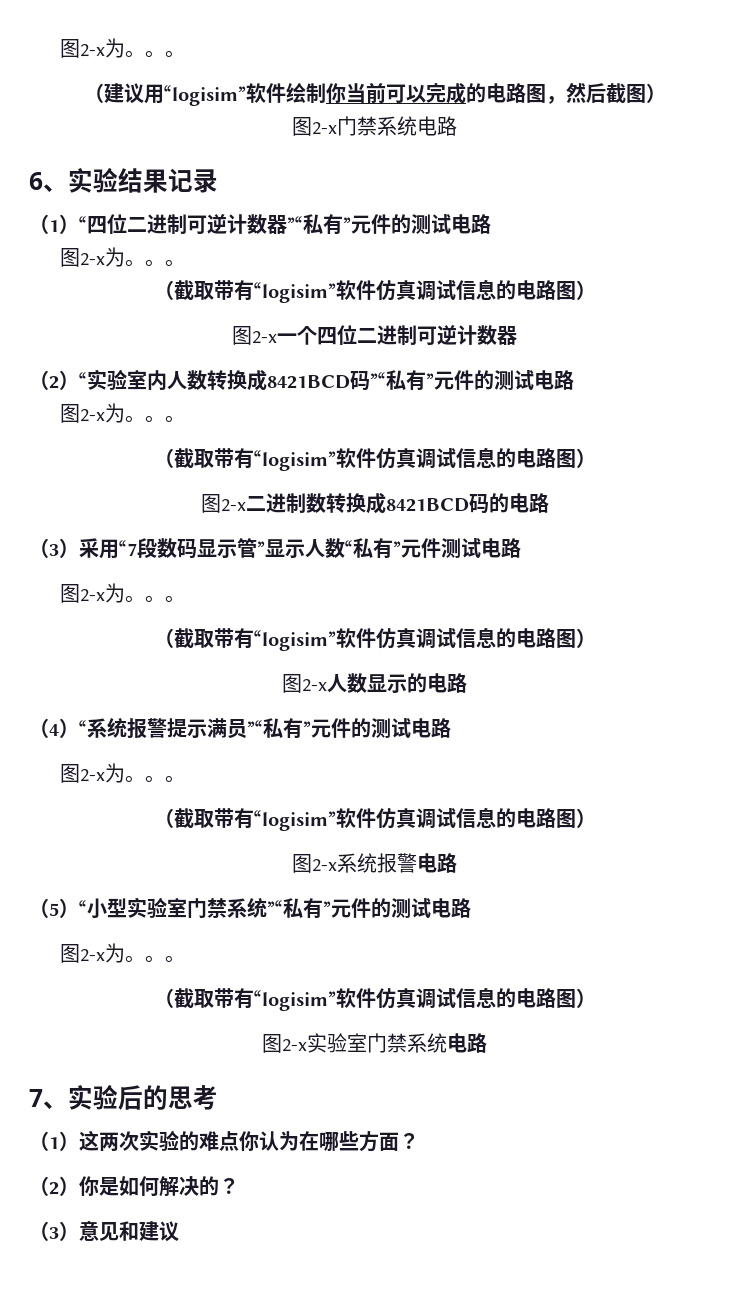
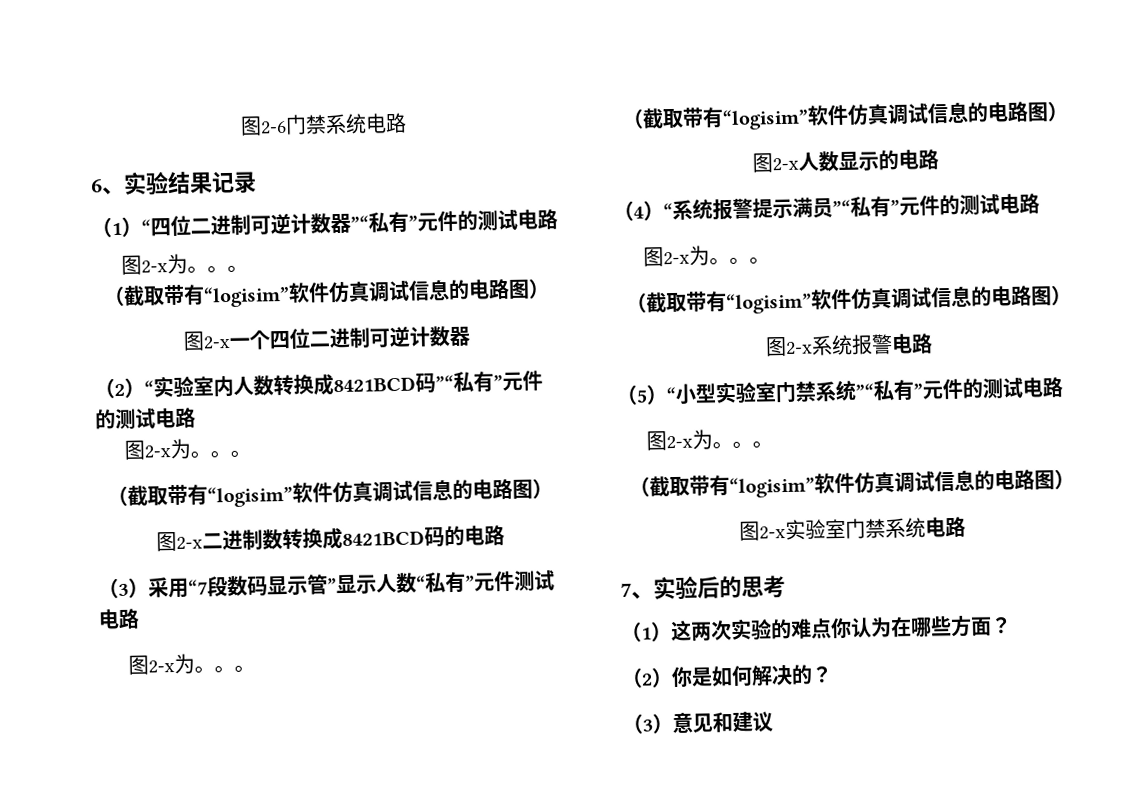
[60,38,186,58] [83,82,666,106] [292,117,337,136] 图2-x为。。。 // （建议用“logisim”软件绘制你当前可以完成的电路图，然后截图） // 图2-x -> [239,116,287,136] 图2-6

